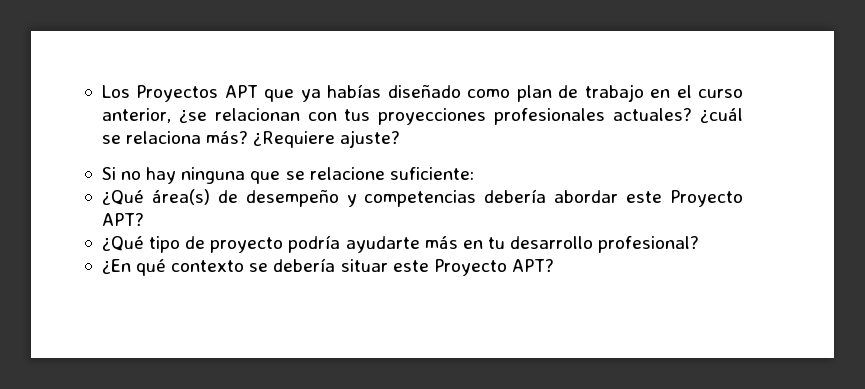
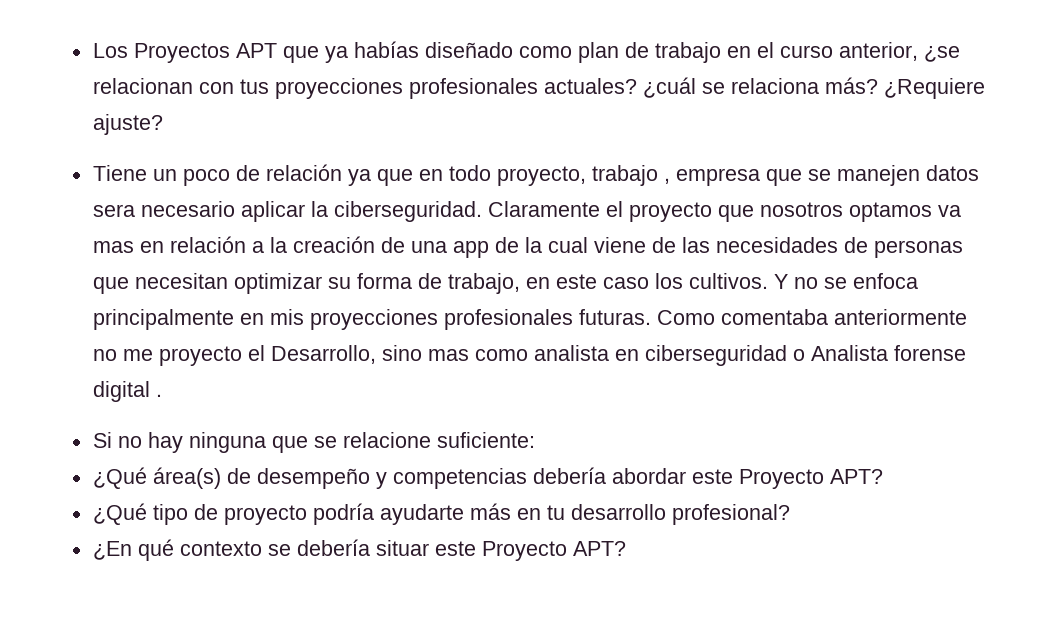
(401, 139) none -> [92,164,979,186] [92,201,961,222] [92,236,963,258] [92,273,918,294] [92,309,967,330] [92,345,966,366] [92,381,162,402] // Tiene un poco de relación ya que en todo proyecto, trabajo , empresa que se manejen datos sera necesario aplicar la ciberseguridad. Claramente el proyecto que nosotros optamos va mas en relación a la creación de una app de la cual viene de las necesidades de personas que necesitan optimizar su forma de trabajo, en este caso los cultivos. Y no se enfoca principalmente en mis proyecciones profesionales futuras. Como comentaba anteriormente no me proyecto el Desarrollo, sino mas como analista en ciberseguridad o Analista forense digital .

